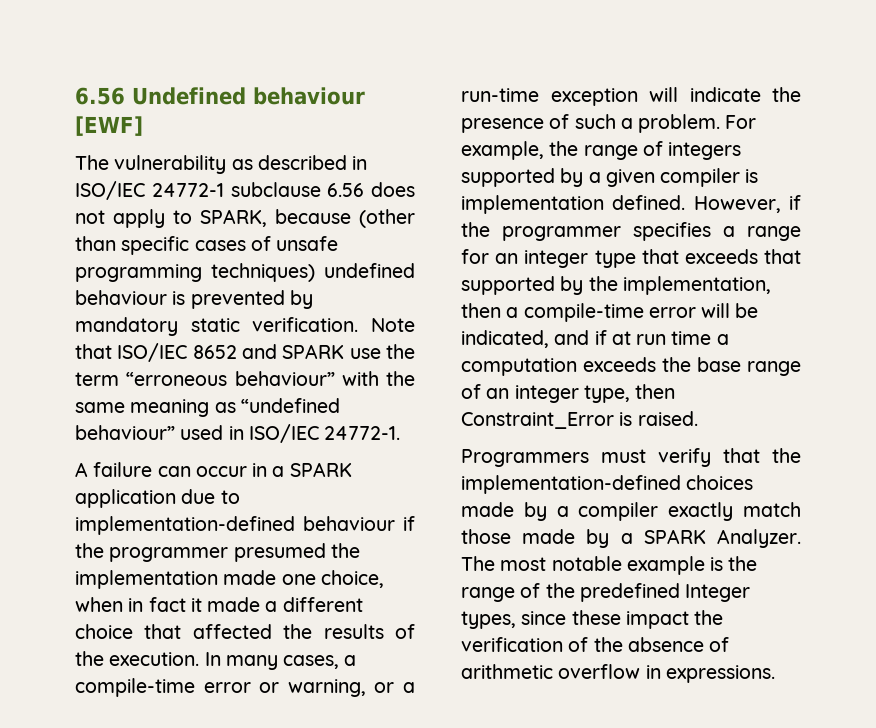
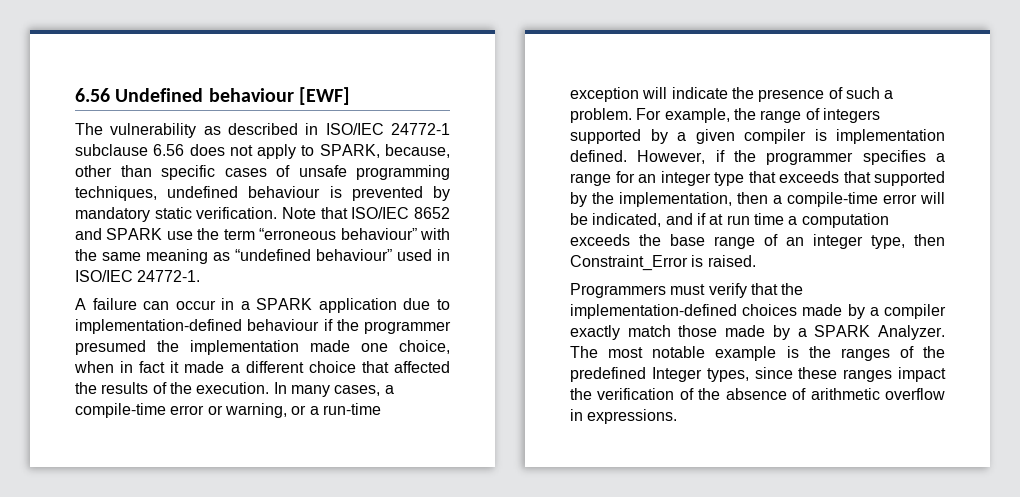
[275,209,415,228] because (other -> [384,144,450,158] [75,165,112,177] because, other
[211,263,315,282] techniques) -> [75,186,157,201] techniques,
[461,587,515,602] range -> [840,348,890,361] ranges
(621, 617) none -> [843,369,893,382] ranges

